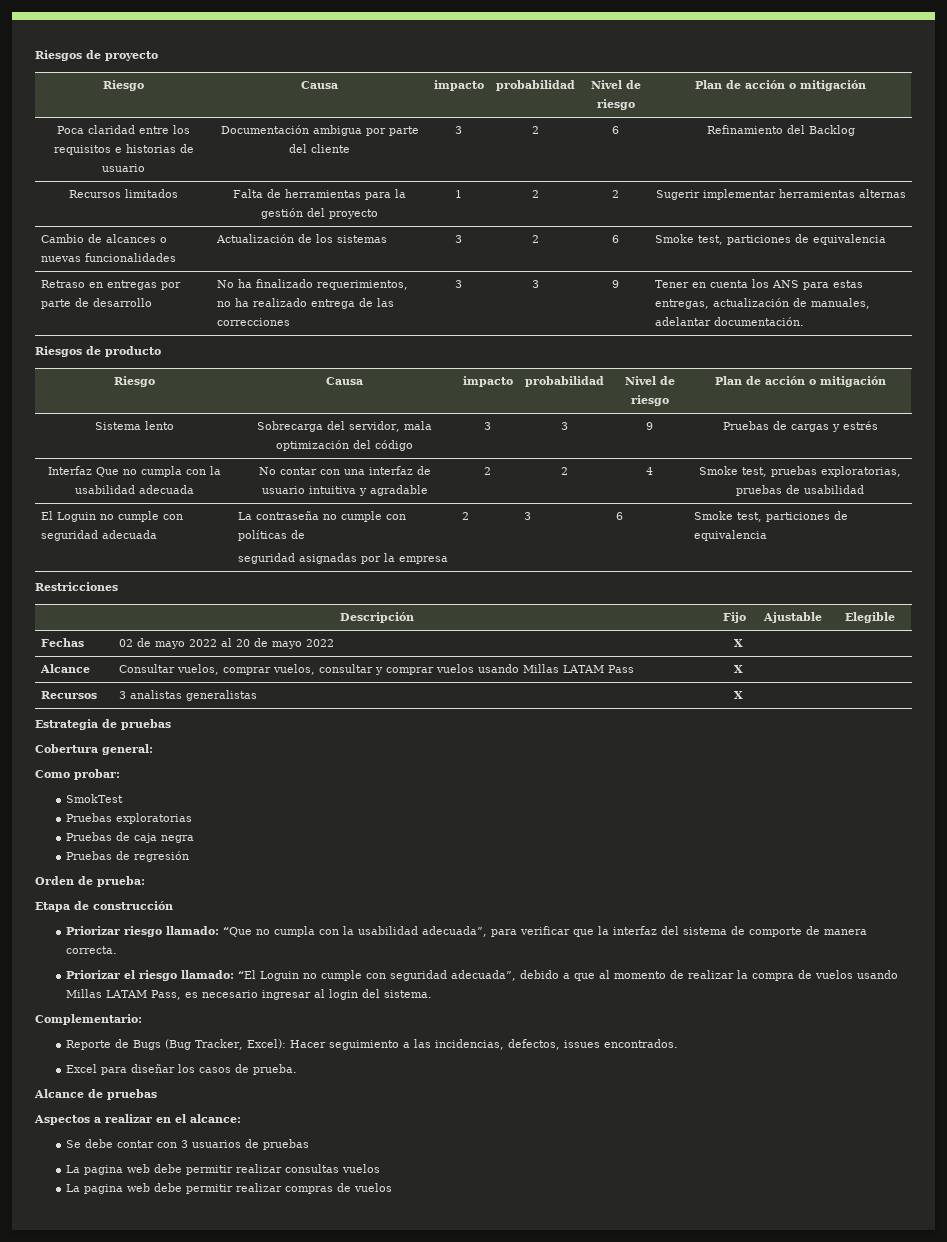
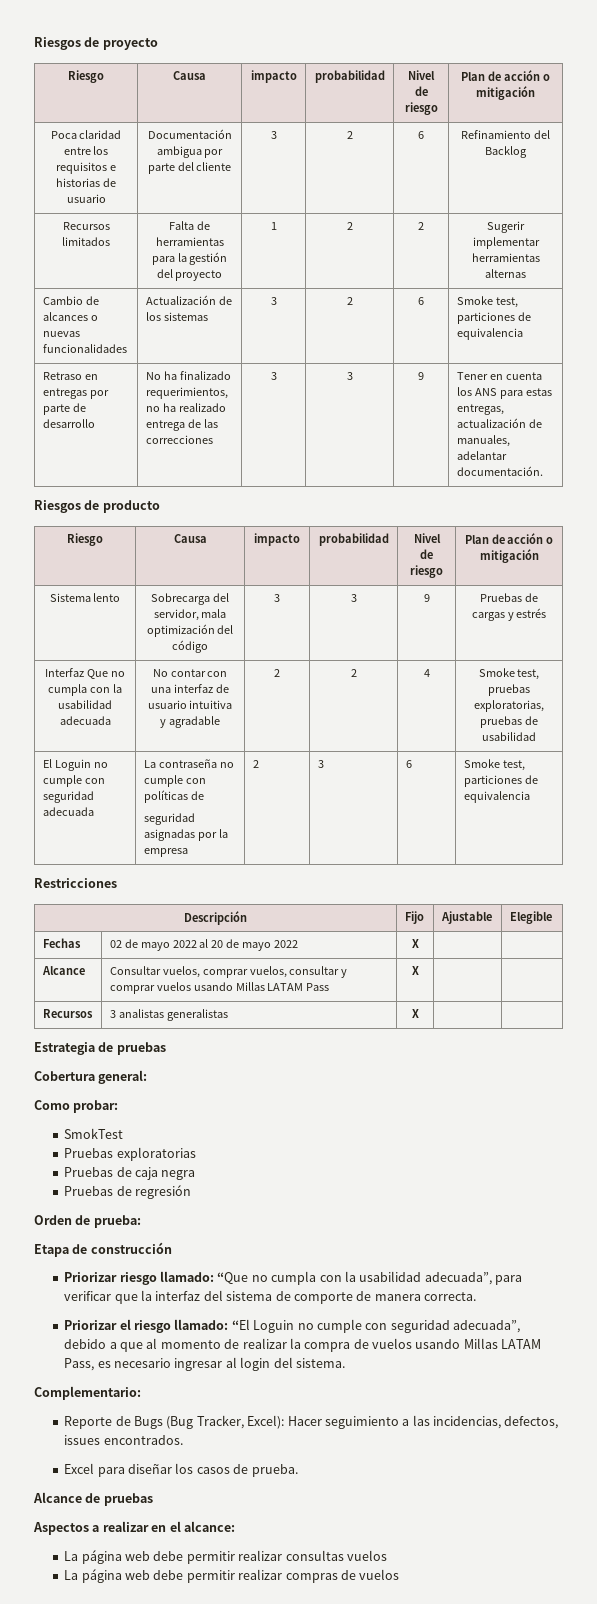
[66,1139,310,1150] [66,1165,124,1175] // Se debe contar con 3 usuarios de pruebas // La pagina -> [64,1550,122,1564] // La página
[84,1184,124,1194] pagina -> [81,1569,122,1583] página

